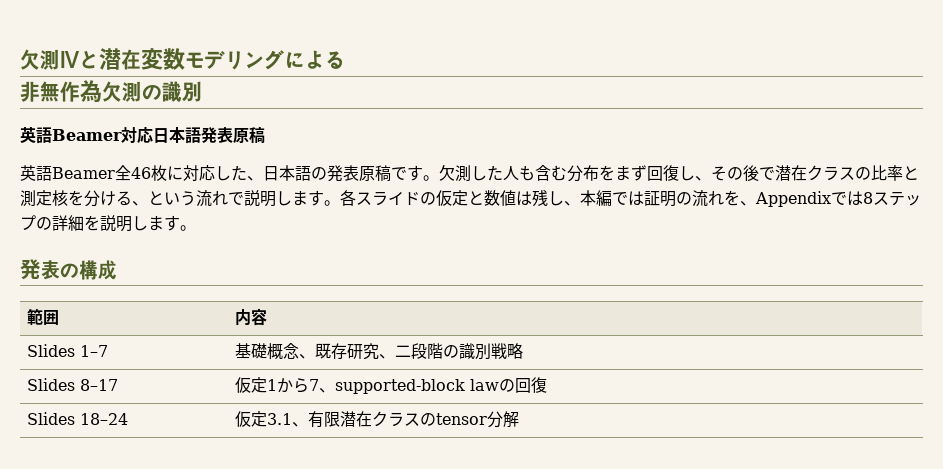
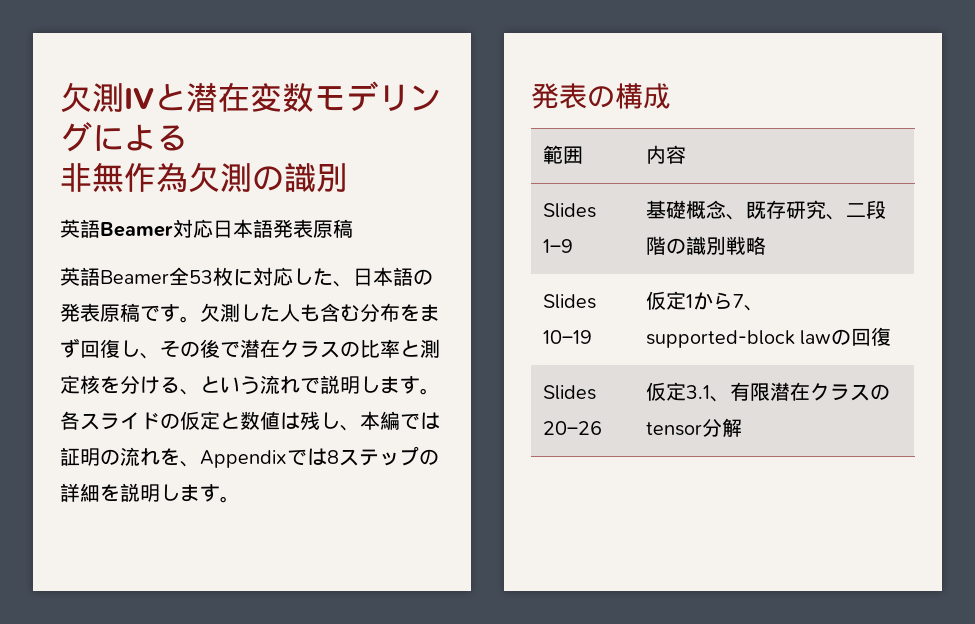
[131,167,151,179] 46 -> [189,270,213,284] 53
[79,345,108,357] 1–7 -> [542,239,573,253] 1–9
[79,379,118,391] 8–17 -> [542,330,592,344] 10–19
[79,413,128,425] 18–24 -> [542,421,602,435] 20–26

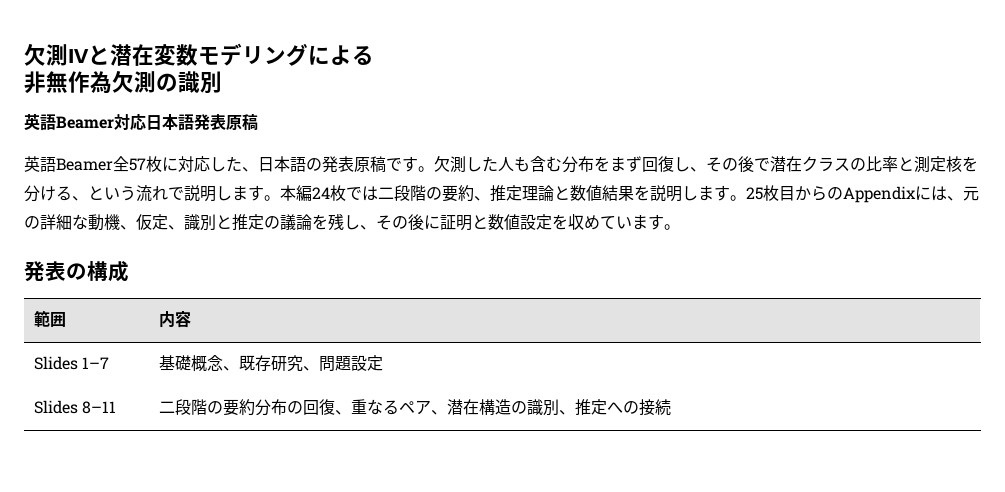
[189,270,213,284] 53 -> [129,158,146,171] 57
[60,411,440,431] [60,446,439,468] [60,483,180,502] 各スライドの仮定と数値は残し、本編では証明の流れを、Appendixでは8ステップの詳細を説明し -> [280,185,979,203] [24,214,632,231] 本編24枚では二段階の要約、推定理論と数値結果を説明します。25枚目からのAppendixには、元の詳細な動機、仮定、識別と推定の議論を残し、その後に証明と数値設定を収めてい
[542,239,573,253] 1–9 -> [82,357,110,369] 1–7
[845,200,886,219] [645,236,766,255] [542,294,596,309] [542,330,592,344] [645,291,764,311] [645,327,891,348] [542,385,596,400] [542,421,602,435] [645,382,890,402] [645,418,742,437] 二段階の識別戦略 // Slides 10–19 | 仮定1から7、supported-block lawの回復 // Slides 20–26 | 仮定3.1、有限潜在クラスのtensor分解 -> [318,355,383,372] [33,400,117,414] [158,399,671,416] 問題設定 // Slides 8–11 | 二段階の要約分布の回復、重なるペア、潜在構造の識別、推定への接続

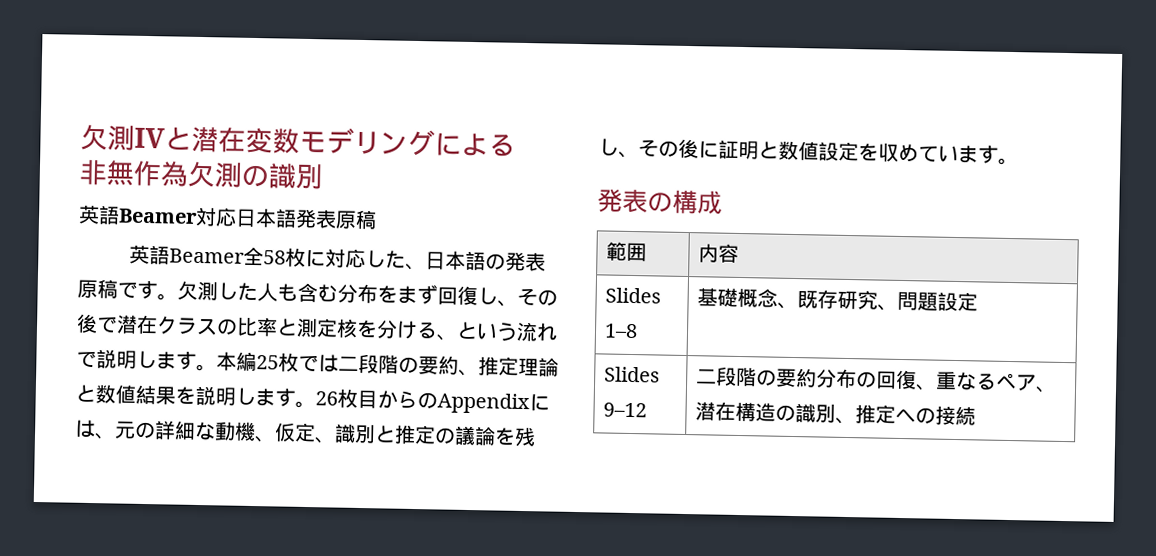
[129,158,146,171] 57 -> [263,250,287,265] 58
[312,187,330,199] 24 -> [256,355,279,370] 25
[746,187,763,200] 25 -> [315,391,338,406] 26
[82,357,110,369] 1–7 -> [604,323,639,339] 1–8
[82,401,117,414] 8–11 -> [603,402,648,418] 9–12

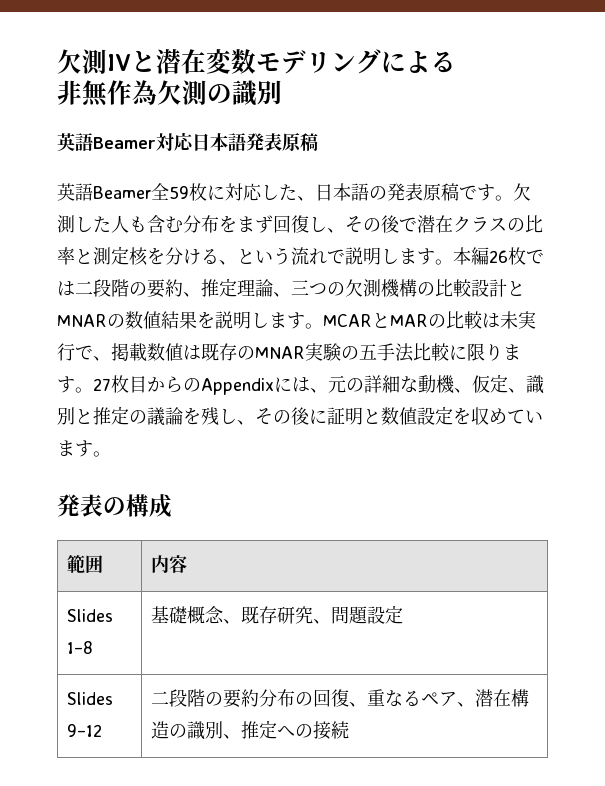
[263,250,287,265] 58 -> [169,186,189,199] 59
[256,355,279,370] 25 -> [489,250,508,263] 26
[75,384,96,403] と -> [273,279,525,298] [57,314,125,328] 、三つの欠測機構の比較設計とMNARの
[315,391,338,406] 26 -> [323,311,536,329] [57,343,521,362] [57,376,111,393] MCARとMARの比較は未実行で、掲載数値は既存のMNAR実験の五手法比較に限ります。27

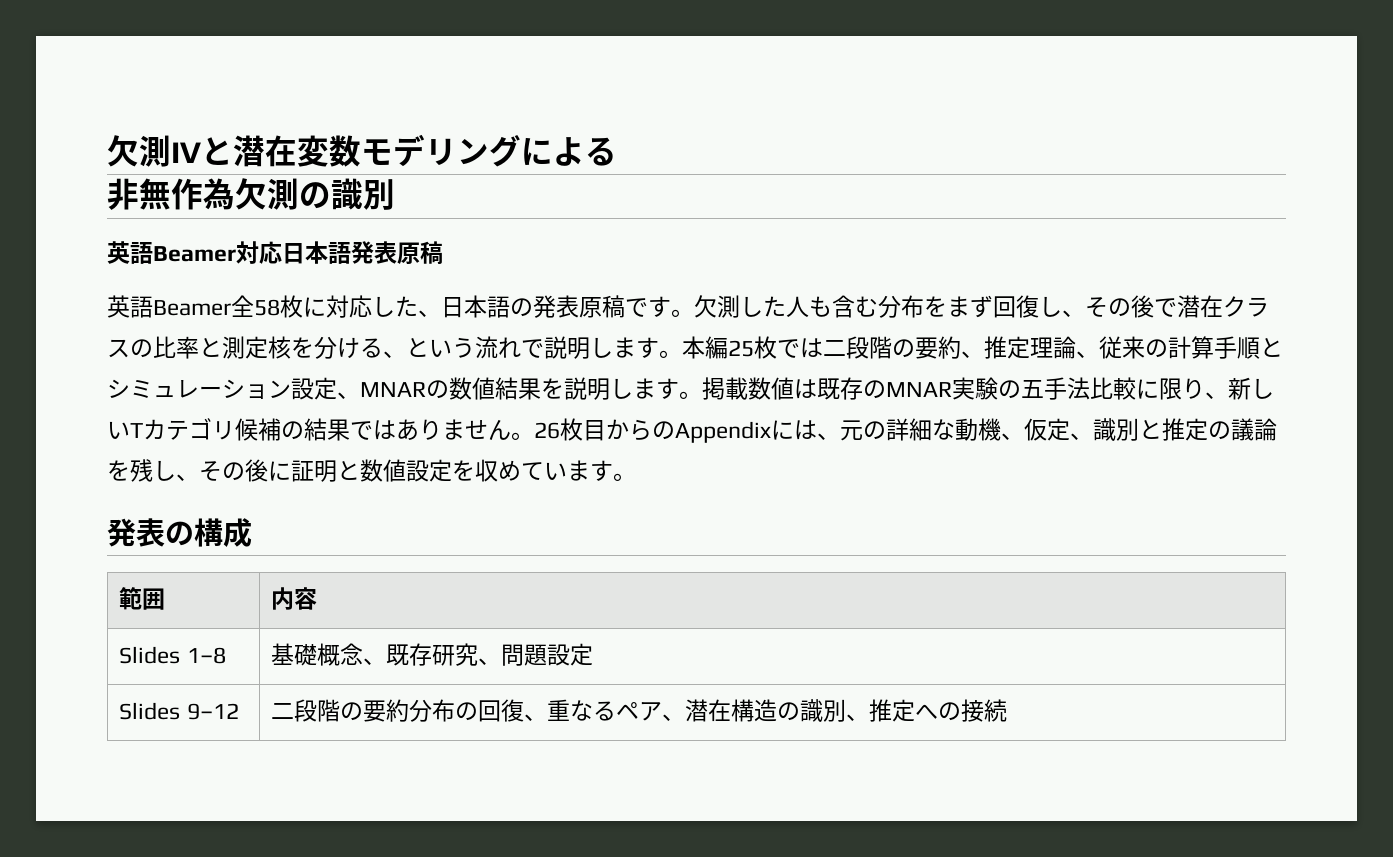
[169,186,189,199] 59 -> [254,299,280,316] 58
[489,250,508,263] 26 -> [728,340,754,357] 25
[291,279,525,298] 三つの欠測機構の比較設計と -> [1099,336,1283,359] [107,377,360,400] 従来の計算手順とシミュレーション設定、
[323,311,536,329] [57,343,111,361] MCARとMARの比較は未実行で、 -> (702, 395) none
[503,344,521,360] [57,376,111,393] ます。27 -> [1205,377,1274,400] [107,418,560,441] 、新しいTカテゴリ候補の結果ではありません。26

